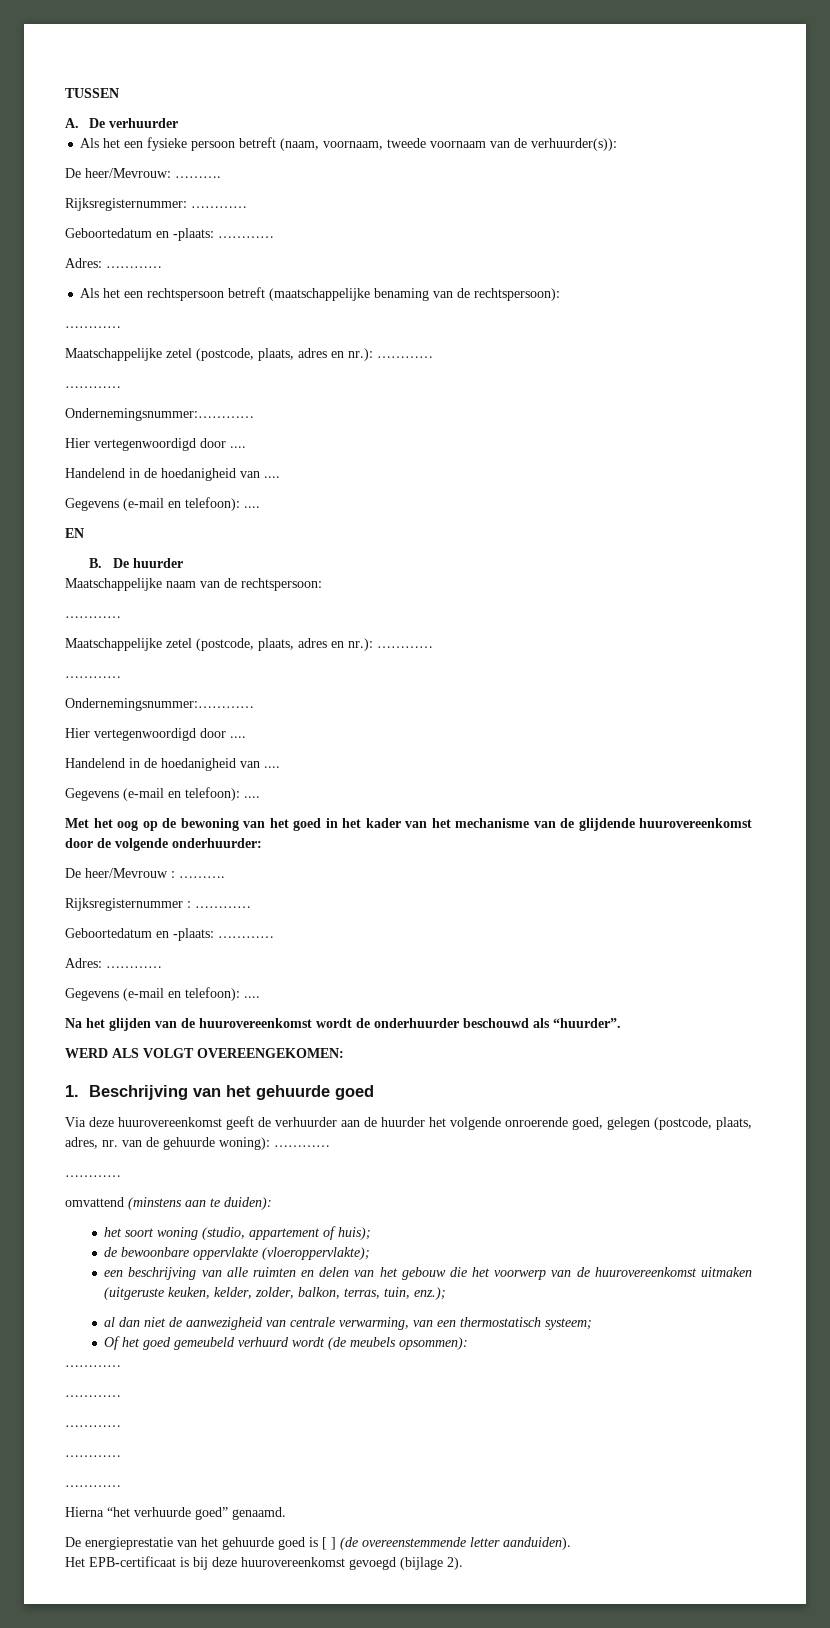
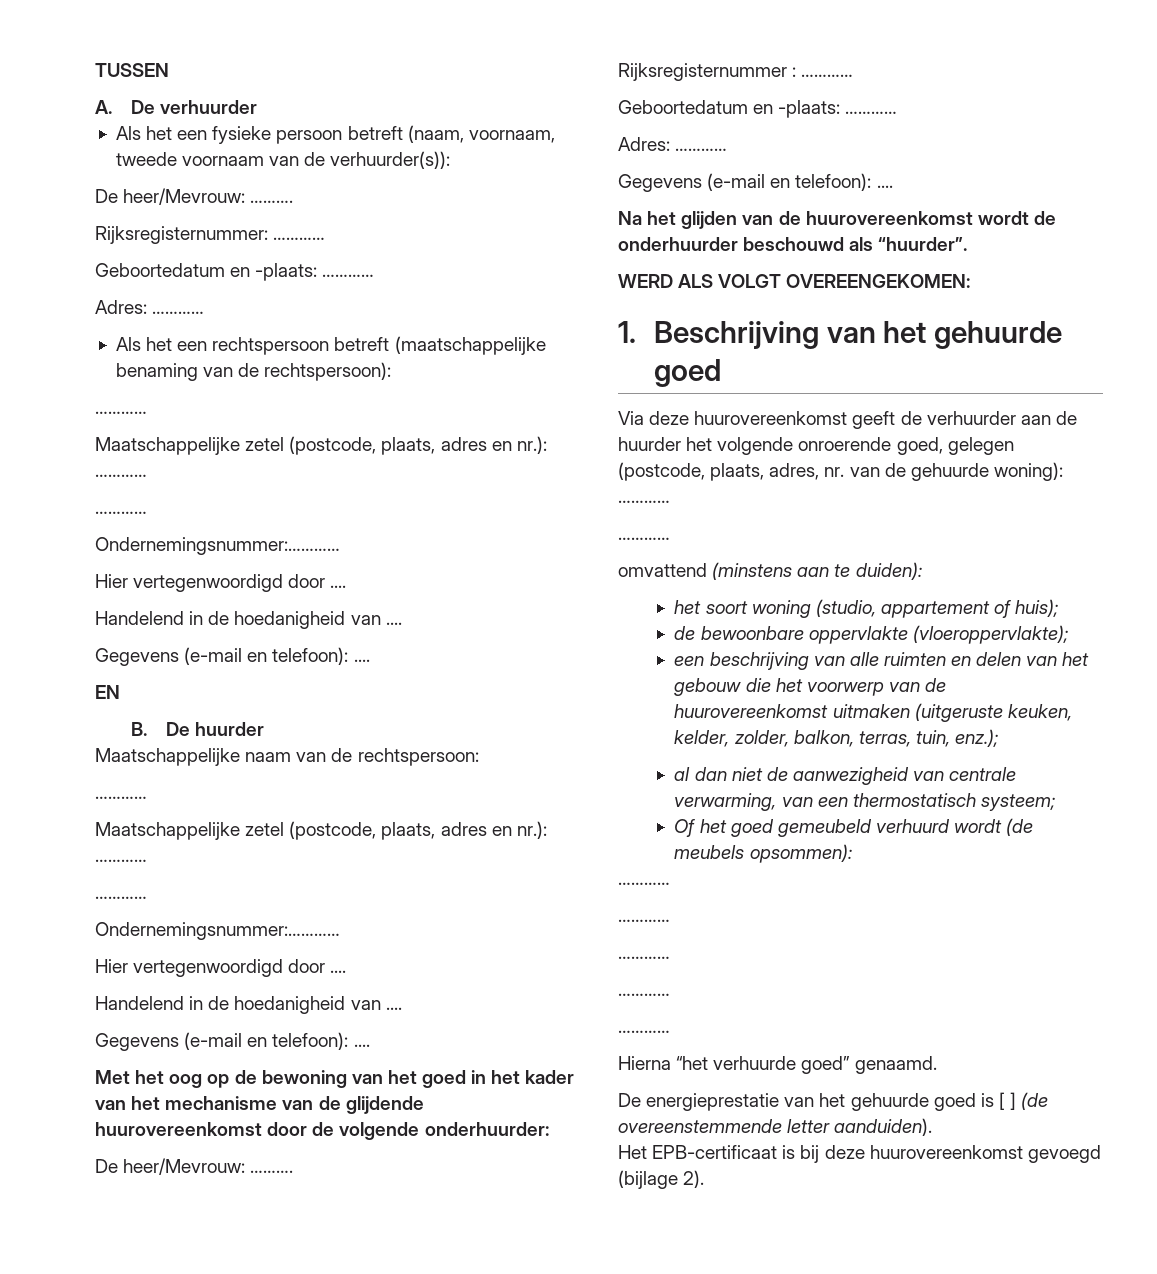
[85,868,175,878] heer/Mevrouw : -> [123,1158,246,1175] heer/Mevrouw:

